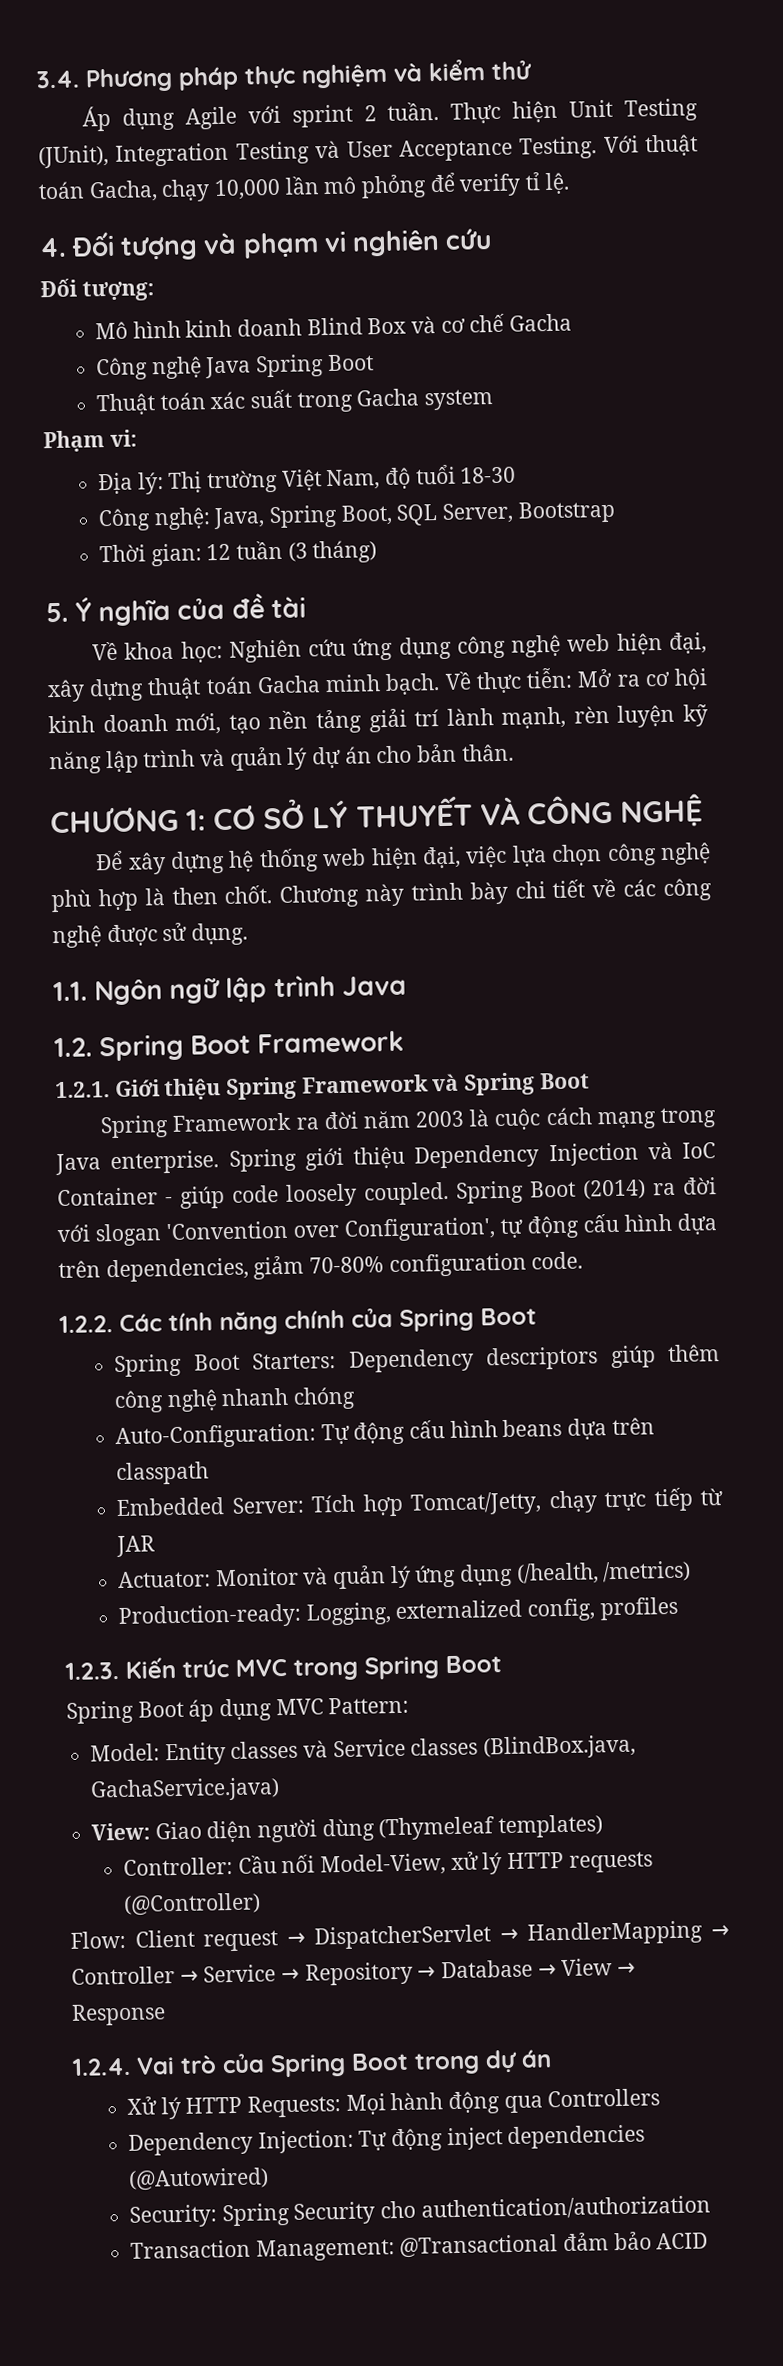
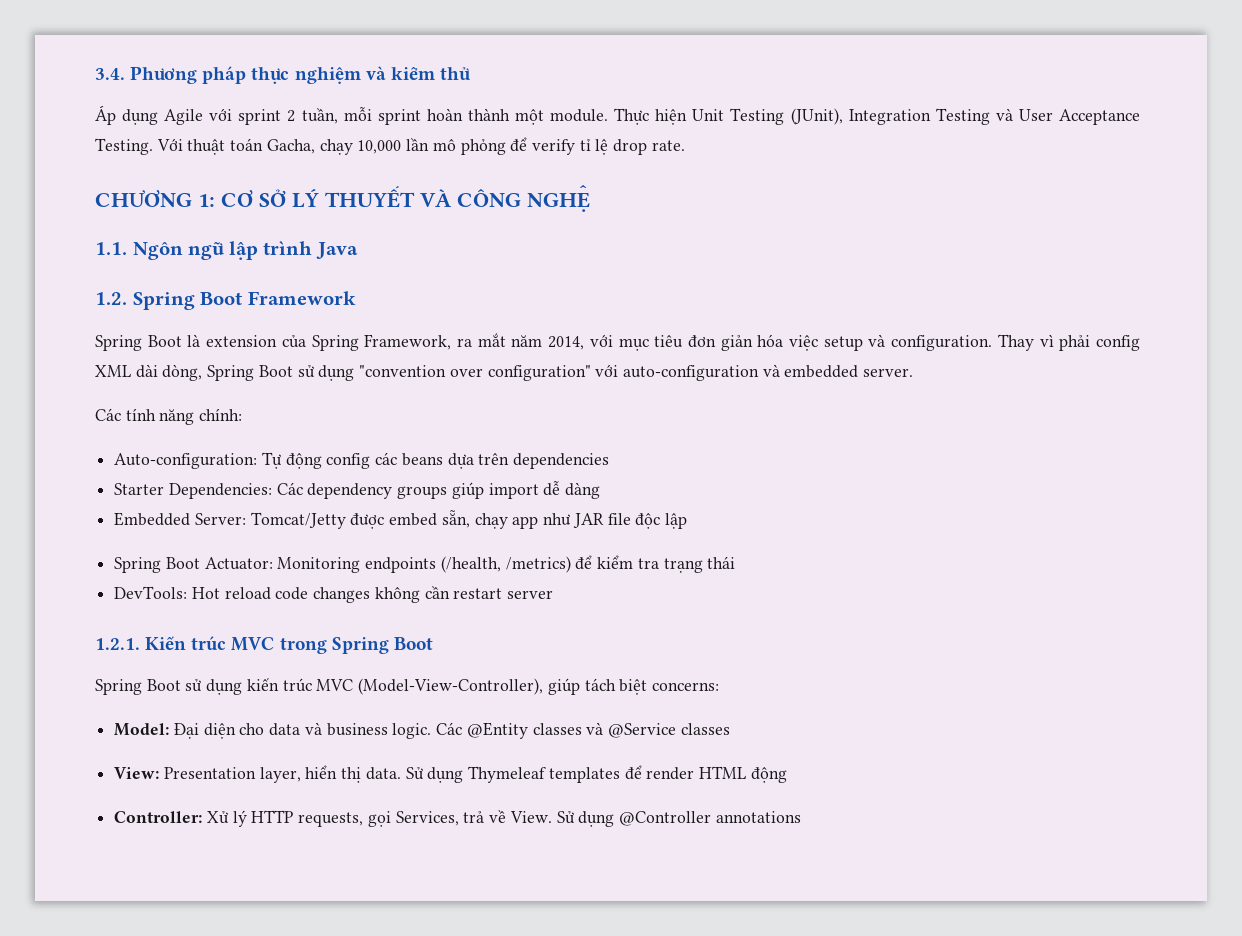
[387,101,440,121] tuần. -> [301,107,609,125] tuần, mỗi sprint hoàn thành một module.
[544,172,570,195] [39,228,494,261] [40,278,154,302] [95,313,573,340] [95,354,374,381] [96,388,494,416] [43,429,137,453] [98,464,517,495] [98,500,616,532] [99,540,378,567] [46,593,306,627] [92,632,707,663] [47,667,709,703] [48,704,709,735] [49,743,514,775] lệ. // 4. Đối tượng và phạm vi nghiên cứu // Đối tượng: // Mô hình kinh doanh Blind Box và cơ chế Gacha // Công nghệ Java Spring Boot // Thuật toán xác suất trong Gacha system // Phạm vi: // Địa lý: Thị trường Việt Nam, độ tuổi 18-30 // Công nghệ: Java, Spring Boot, SQL Server, Bootstrap // Thời gian: 12 tuần (3 tháng) // 5. Ý nghĩa của đề tài // Về khoa học: Nghiên cứu ứng dụng công nghệ web hiện đại, xây dựng thuật toán Gacha minh bạch. Về thực tiễn: Mở ra cơ hội kinh doanh mới, tạo nền tảng giải trí lành mạnh, rèn luyện kỹ năng lập trình và quản lý dự án cho bản thân. -> [595,139,685,155] lệ drop rate.
[95,842,711,875] [51,878,712,913] [52,922,249,949] // Để xây dựng hệ thống web hiện đại, việc lựa chọn công nghệ phù hợp là then chốt. Chương này trình bày chi tiết về các công nghệ được sử dụng. -> (590, 198) none
[55,1072,590,1101] [100,1107,717,1139] [55,1141,716,1176] [57,1177,717,1209] [57,1213,717,1247] [58,1251,584,1283] [59,1307,537,1336] [114,1344,720,1378] [114,1386,357,1414] [115,1417,655,1450] [116,1461,210,1486] [116,1487,723,1517] [116,1535,156,1558] [118,1560,692,1590] [118,1596,678,1630] [65,1662,119,1680] 1.2.1. Giới thiệu Spring Framework và Spring Boot // Spring Framework ra đời năm 2003 là cuộc cách mạng trong Java enterprise. Spring giới thiệu Dependency Injection và IoC Container - giúp code loosely coupled. Spring Boot (2014) ra đời với slogan 'Convention over Configuration', tự động cấu hình dựa trên dependencies, giảm 70-80% configuration code. // 1.2.2. Các tính năng chính của Spring Boot // Spring Boot Starters: Dependency descriptors giúp thêm công nghệ nhanh chóng // Auto-Configuration: Tự động cấu hình beans dựa trên classpath // Embedded Server: Tích hợp Tomcat/Jetty, chạy trực tiếp từ JAR // Actuator: Monitor và quản lý ứng dụng (/health, /metrics) // Production-ready: Logging, externalized config, profiles // 1.2.3. -> [95,333,1141,351] [95,364,914,381] [95,408,243,425] [114,452,610,469] [114,481,601,499] [114,510,687,529] [114,555,736,573] [114,586,554,603] [95,638,140,650] Spring Boot là extension của Spring Framework, ra mắt năm 2014, với mục tiêu đơn giản hóa việc setup và configuration. Thay vì phải config XML dài dòng, Spring Boot sử dụng "convention over configuration" với auto-configuration và embedded server. // Các tính năng chính: // Auto-configuration: Tự động config các beans dựa trên dependencies // Starter Dependencies: Các dependency groups giúp import dễ dàng // Embedded Server: Tomcat/Jetty được embed sẵn, chạy app như JAR file độc lập // Spring Boot Actuator: Monitoring endpoints (/health, /metrics) để kiểm tra trạng thái // DevTools: Hot reload code changes không cần restart server // 1.2.1.
[188,1696,410,1722] [90,1742,226,1766] áp dụng MVC Pattern: // Model: Entity -> [185,678,719,695] [114,722,528,739] sử dụng kiến trúc MVC (Model-View-Controller), giúp tách biệt concerns: // Model: Đại diện cho data và business logic. Các @Entity
[332,1734,637,1760] [90,1777,281,1803] Service classes (BlindBox.java, GachaService.java) -> [607,723,730,738] @Service classes
[154,1814,604,1843] [123,1851,653,1877] [123,1892,262,1916] [70,1920,730,1952] [71,1958,637,1986] [71,2003,166,2026] [72,2049,552,2078] [127,2088,661,2120] [128,2124,646,2156] [128,2167,270,2191] [129,2195,711,2228] [130,2231,709,2262] Giao diện người dùng (Thymeleaf templates) // Controller: Cầu nối Model-View, xử lý HTTP requests (@Controller) // Flow: Client request → DispatcherServlet → HandlerMapping → Controller → Service → Repository → Database → View → Response // 1.2.4. Vai trò của Spring Boot trong dự án // Xử lý HTTP Requests: Mọi hành động qua Controllers // Dependency Injection: Tự động inject dependencies (@Autowired) // Security: Spring Security cho authentication/authorization // Transaction Management: @Transactional đảm bảo ACID -> [163,765,787,783] [114,810,801,827] Presentation layer, hiển thị data. Sử dụng Thymeleaf templates để render HTML động // Controller: Xử lý HTTP requests, gọi Services, trả về View. Sử dụng @Controller annotations

